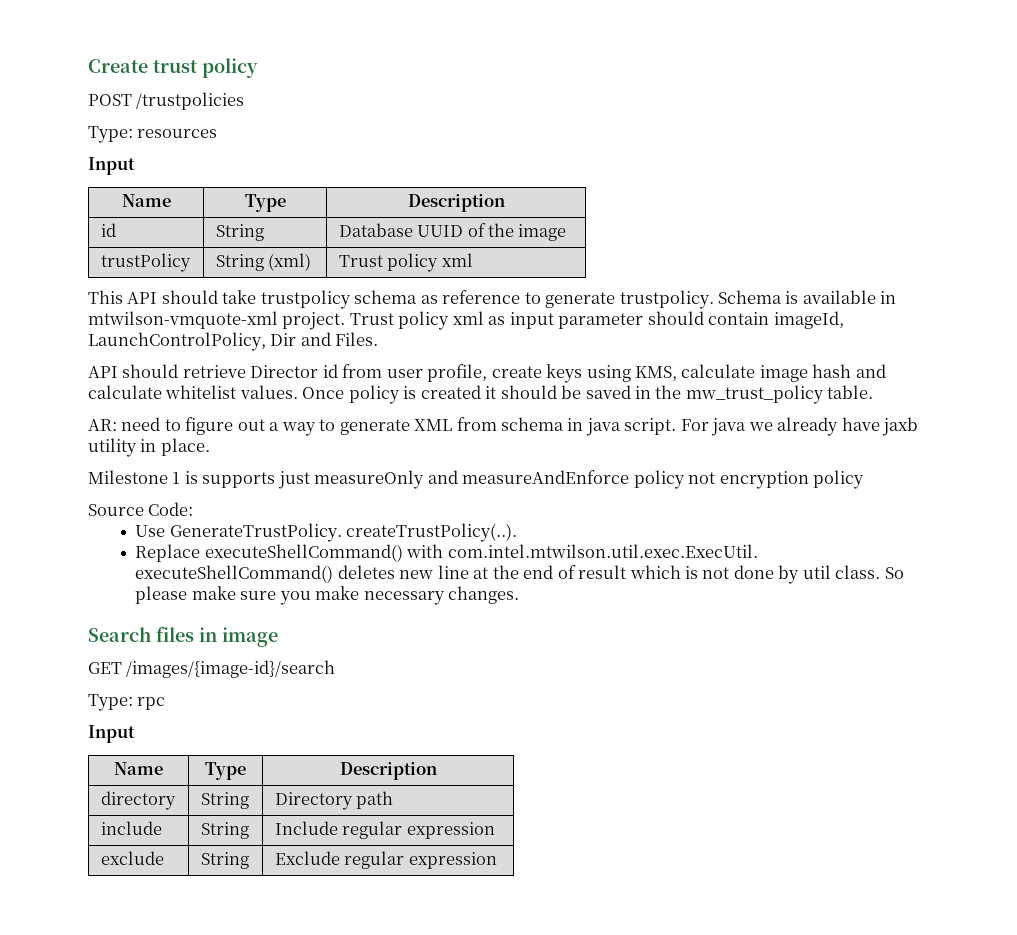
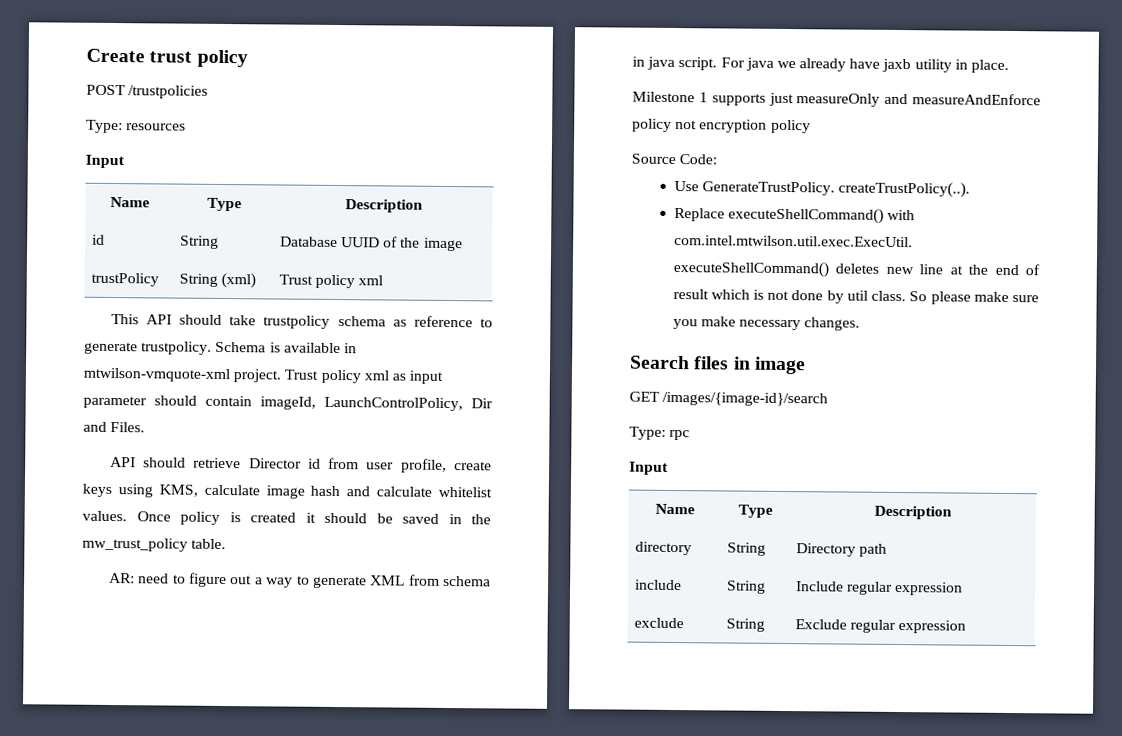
[184,471,198,484] is -> (708, 97) none

